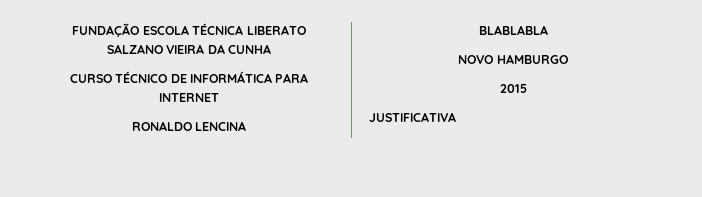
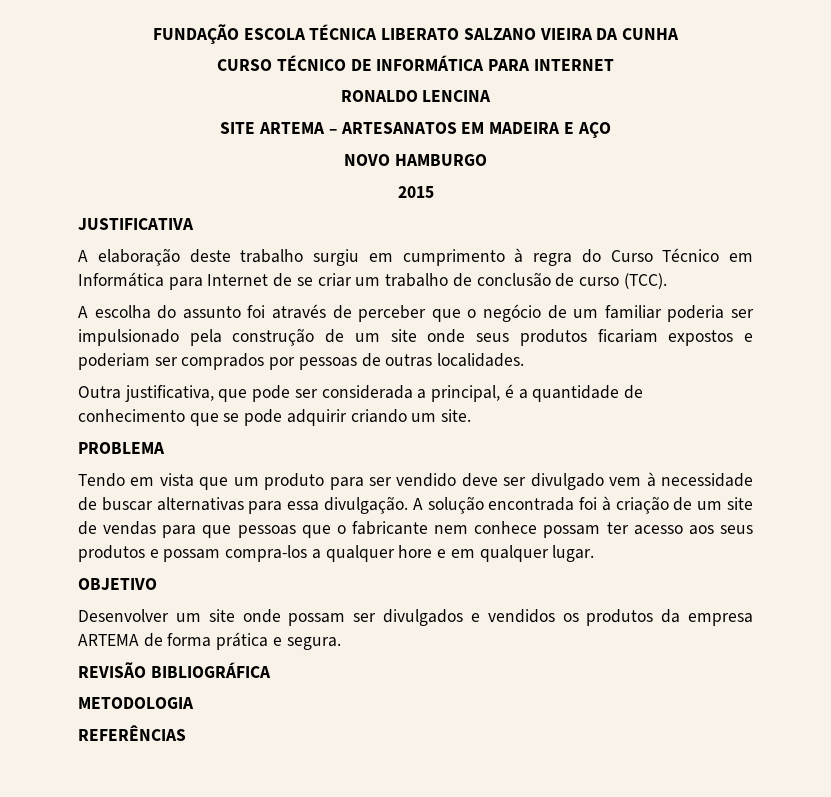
[478,25,548,35] [458,54,568,64] [499,84,527,93] [369,112,456,122] BLABLABLA // NOVO HAMBURGO // 2015 // JUSTIFICATIVA -> [220,122,611,139] [344,154,487,166] [397,186,434,198] [78,218,194,230] [78,248,753,266] [78,272,667,290] [78,304,755,322] [78,328,754,346] [78,353,525,370] [78,384,643,402] [78,409,472,426] [78,442,165,454] [78,472,754,490] [78,496,754,514] [78,521,753,538] [78,545,595,562] [78,578,157,590] [78,609,753,626] [78,632,341,650] [78,662,271,678] [78,697,194,709] [78,725,186,741] SITE ARTEMA – ARTESANATOS EM MADEIRA E AÇO // NOVO HAMBURGO // 2015 // JUSTIFICATIVA // A elaboração deste trabalho surgiu em cumprimento à regra do Curso Técnico em Informática para Internet de se criar um trabalho de conclusão de curso (TCC). // A escolha do assunto foi através de perceber que o negócio de um familiar poderia ser impulsionado pela construção de um site onde seus produtos ficariam expostos e poderiam ser comprados por pessoas de outras localidades. // Outra justificativa, que pode ser considerada a principal, é a quantidade de conhecimento que se pode adquirir criando um site. // PROBLEMA // Tendo em vista que um produto para ser vendido deve ser divulgado vem à necessidade de buscar alternativas para essa divulgação. A solução encontrada foi à criação de um site de vendas para que pessoas que o fabricante nem conhece possam ter acesso aos seus produtos e possam compra-los a qualquer hore e em qualquer lugar. // OBJETIVO // Desenvolver um site onde possam ser divulgados e vendidos os produtos da empresa ARTEMA de forma prática e segura. // REVISÃO BIBLIOGRÁFICA // METODOLOGIA // REFERÊNCIAS

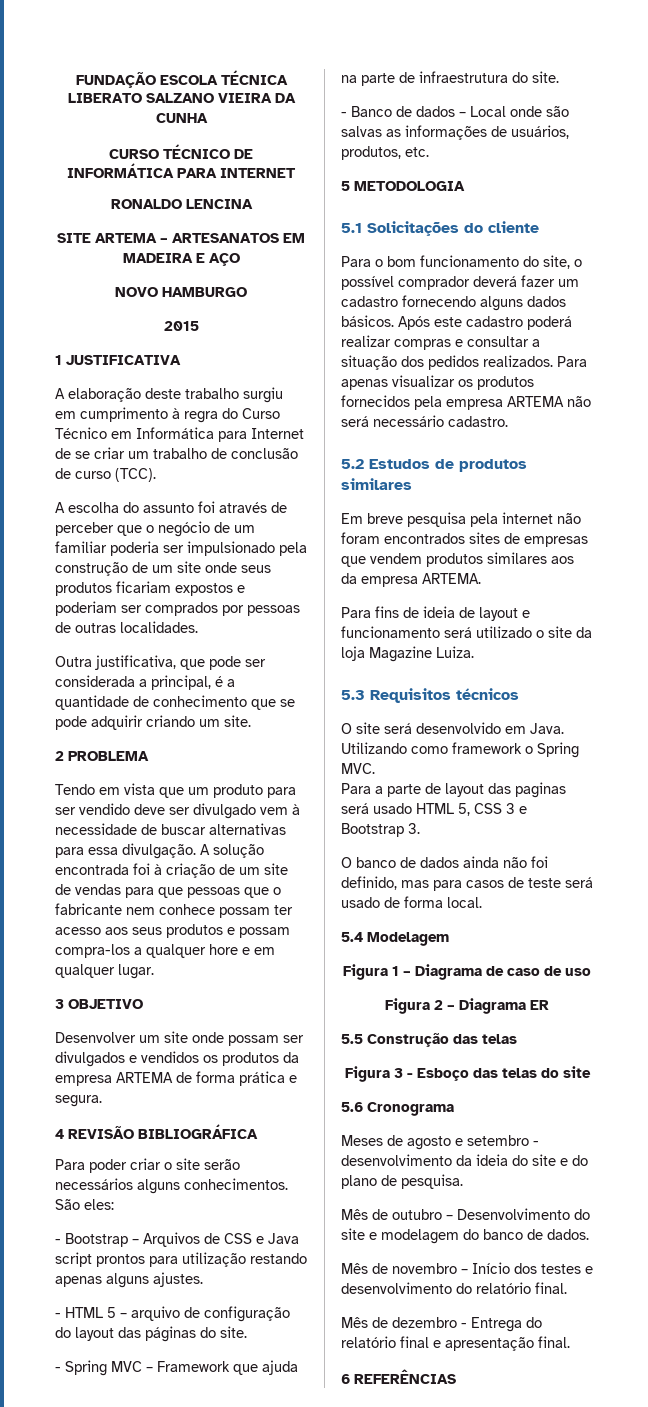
(434, 192) none -> [55,355,62,365] 1
(472, 415) none -> [55,751,64,761] 2
(595, 553) none -> [55,999,64,1009] 3
(341, 643) none -> [55,1129,64,1139] 4
[78,697,194,709] METODOLOGIA // -> [55,1158,240,1173] [55,1178,288,1194] [55,1199,114,1210] [55,1232,299,1247] [55,1252,307,1267] [55,1272,203,1288] [55,1306,290,1322] [55,1326,247,1342] [55,1360,298,1376] [341,71,559,86] [341,106,569,117] [341,125,569,140] [341,146,429,160] [341,181,465,191] [341,221,539,236] [341,255,582,269] [341,275,579,290] [341,295,566,311] [341,315,572,330] [341,335,540,350] [341,355,587,370] [341,375,534,390] [341,395,591,410] [341,415,508,427] [341,459,527,472] [341,478,412,490] [341,512,581,527] [341,532,588,547] [341,552,574,567] [341,573,481,587] [341,606,530,621] [341,626,592,638] [341,646,474,662] [341,688,519,703] [341,722,564,734] [341,742,579,758] [341,763,375,774] [341,782,566,798] [341,803,527,816] [341,823,420,837] [341,856,548,868] [341,876,593,891] [341,896,482,908] [341,932,449,946] [343,964,591,980] [385,998,549,1014] [341,1033,517,1047] [344,1066,591,1082] [341,1102,454,1116] [341,1135,539,1150] [341,1154,588,1166] [341,1174,463,1189] [341,1208,590,1220] [341,1228,589,1244] [341,1262,593,1274] [341,1282,567,1294] [341,1317,542,1332] [341,1336,570,1351] [341,1374,350,1384] Para poder criar o site serão necessários alguns conhecimentos. São eles: // - Bootstrap – Arquivos de CSS e Java script prontos para utilização restando apenas alguns ajustes. // - HTML 5 – arquivo de configuração do layout das páginas do site. // - Spring MVC – Framework que ajuda na parte de infraestrutura do site. // - Banco de dados – Local onde são salvas as informações de usuários, produtos, etc. // 5 METODOLOGIA // 5.1 Solicitações do cliente // Para o bom funcionamento do site, o possível comprador deverá fazer um cadastro fornecendo alguns dados básicos. Após este cadastro poderá realizar compras e consultar a situação dos pedidos realizados. Para apenas visualizar os produtos fornecidos pela empresa ARTEMA não será necessário cadastro. // 5.2 Estudos de produtos similares // Em breve pesquisa pela internet não foram encontrados sites de empresas que vendem produtos similares aos da empresa ARTEMA. // Para fins de ideia de layout e funcionamento será utilizado o site da loja Magazine Luiza. // 5.3 Requisitos técnicos // O site será desenvolvido em Java. Utilizando como framework o Spring MVC. // Para a parte de layout das paginas será usado HTML 5, CSS 3 e Bootstrap 3. // O banco de dados ainda não foi definido, mas para casos de teste será usado de forma local. // 5.4 Modelagem // Figura 1 – Diagrama de caso de uso // Figura 2 – Diagrama ER // 5.5 Construção das telas // Figura 3 - Esboço das telas do site // 5.6 Cronograma // Meses de agosto e setembro - desenvolvimento da ideia do site e do plano de pesquisa. // Mês de outubro – Desenvolvimento do site e modelagem do banco de dados. // Mês de novembro – Início dos testes e desenvolvimento do relatório final. // Mês de dezembro - Entrega do relatório final e apresentação final. // 6

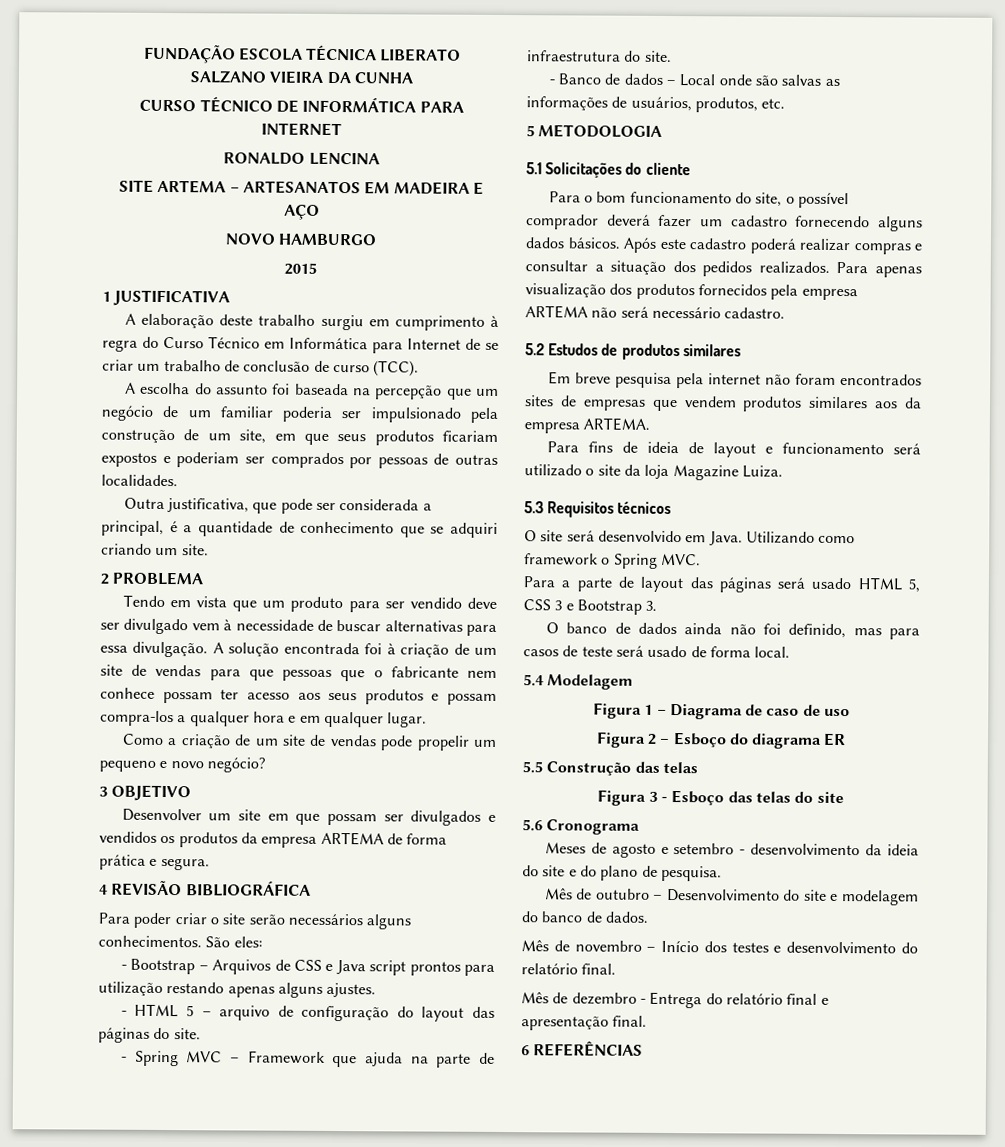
[219,502,287,513] [55,522,154,536] através de perceber que o -> [294,383,500,400] baseada na percepção que um
[177,561,237,573] site onde -> [239,429,329,445] site, em que
[55,715,143,730] pode adquirir -> [450,522,498,538] adquiri
[209,944,238,955] hore -> [252,711,285,723] hora
(154, 971) none -> [121,733,497,751] [99,757,265,773] // Como a criação de um site de vendas pode propelir um pequeno e novo negócio?
[192,1032,224,1043] onde -> [267,813,321,825] em que
[392,375,473,387] visualizar os -> [525,283,633,298] visualização dos
[515,782,566,798] paginas -> [718,577,771,593] páginas
[459,998,526,1014] Diagrama -> [672,732,823,749] Esboço do diagrama

